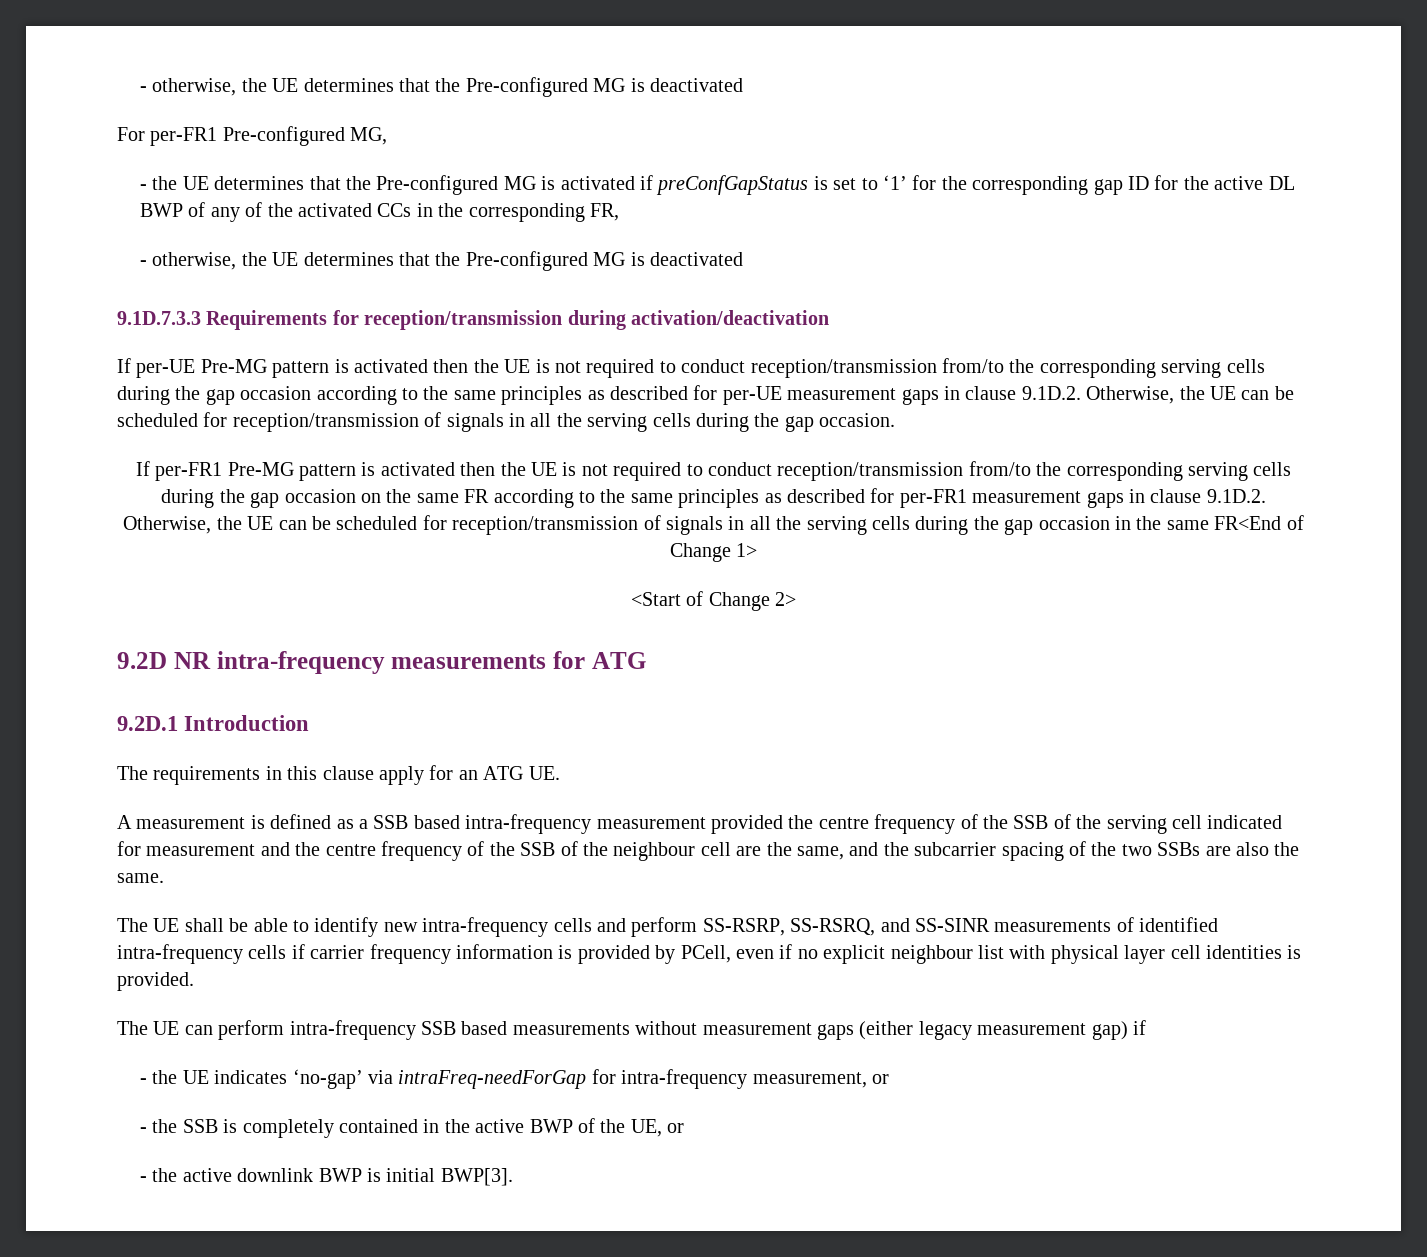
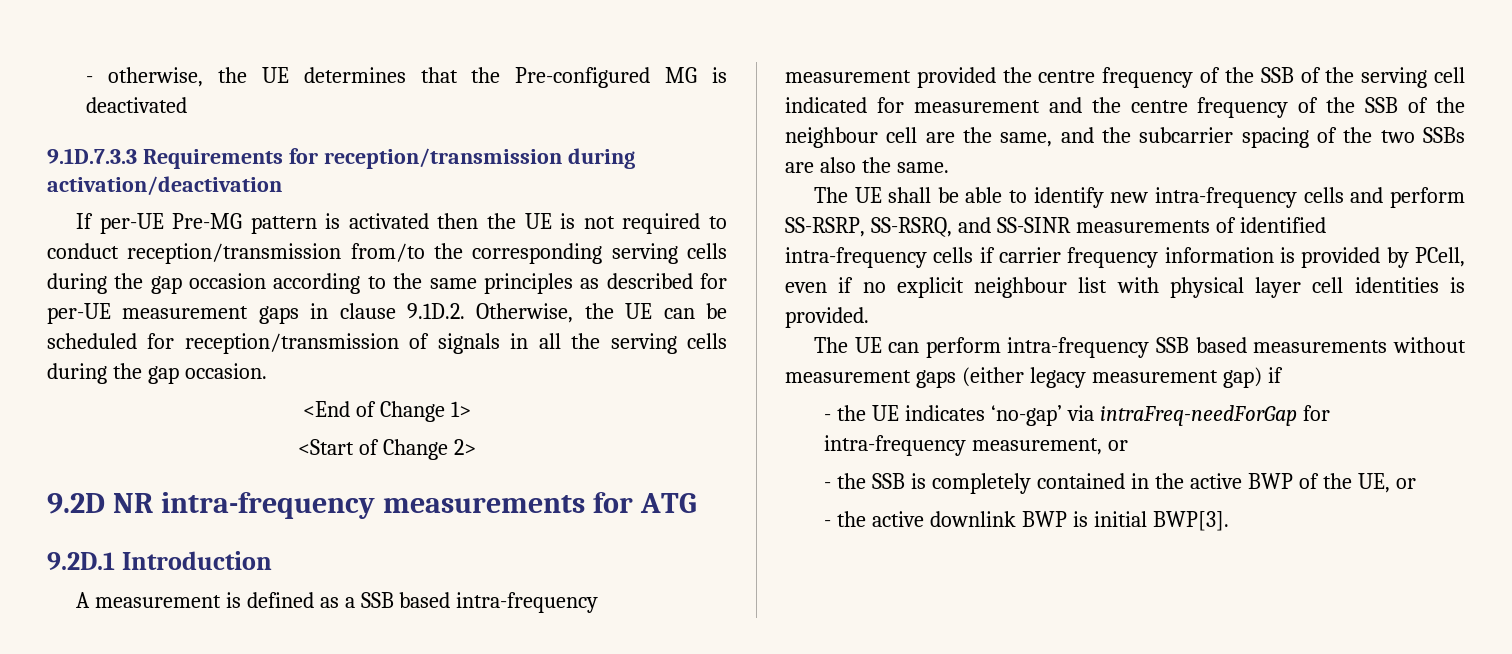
[117,126,388,146] [140,175,1295,195] [140,202,620,222] [140,251,744,271] // For per-FR1 Pre-configured MG, // - the UE determines that the Pre-configured MG is activated if preConfGapStatus is set to ‘1’ for the corresponding gap ID for the active DL BWP of any of the activated CCs in the corresponding FR, // - otherwise, the UE determines that the Pre-configured MG is deactivated -> (188, 105) none
[135,461,1292,481] [161,488,1266,508] [123,515,1282,535] If per-FR1 Pre-MG pattern is activated then the UE is not required to conduct reception/transmission from/to the corresponding serving cells during the gap occasion on the same FR according to the same principles as described for per-FR1 measurement gaps in clause 9.1D.2. Otherwise, the UE can be scheduled for reception/transmission of signals in all the serving cells during the gap occasion in the same FR<End -> [303,401,351,417] <End
[117,765,560,785] // The requirements in this clause apply for an ATG UE. -> (272, 560) none

